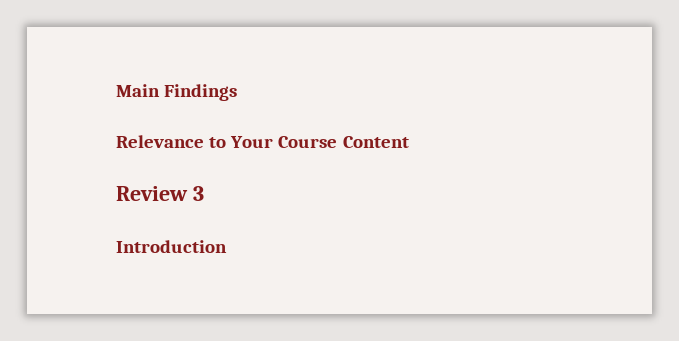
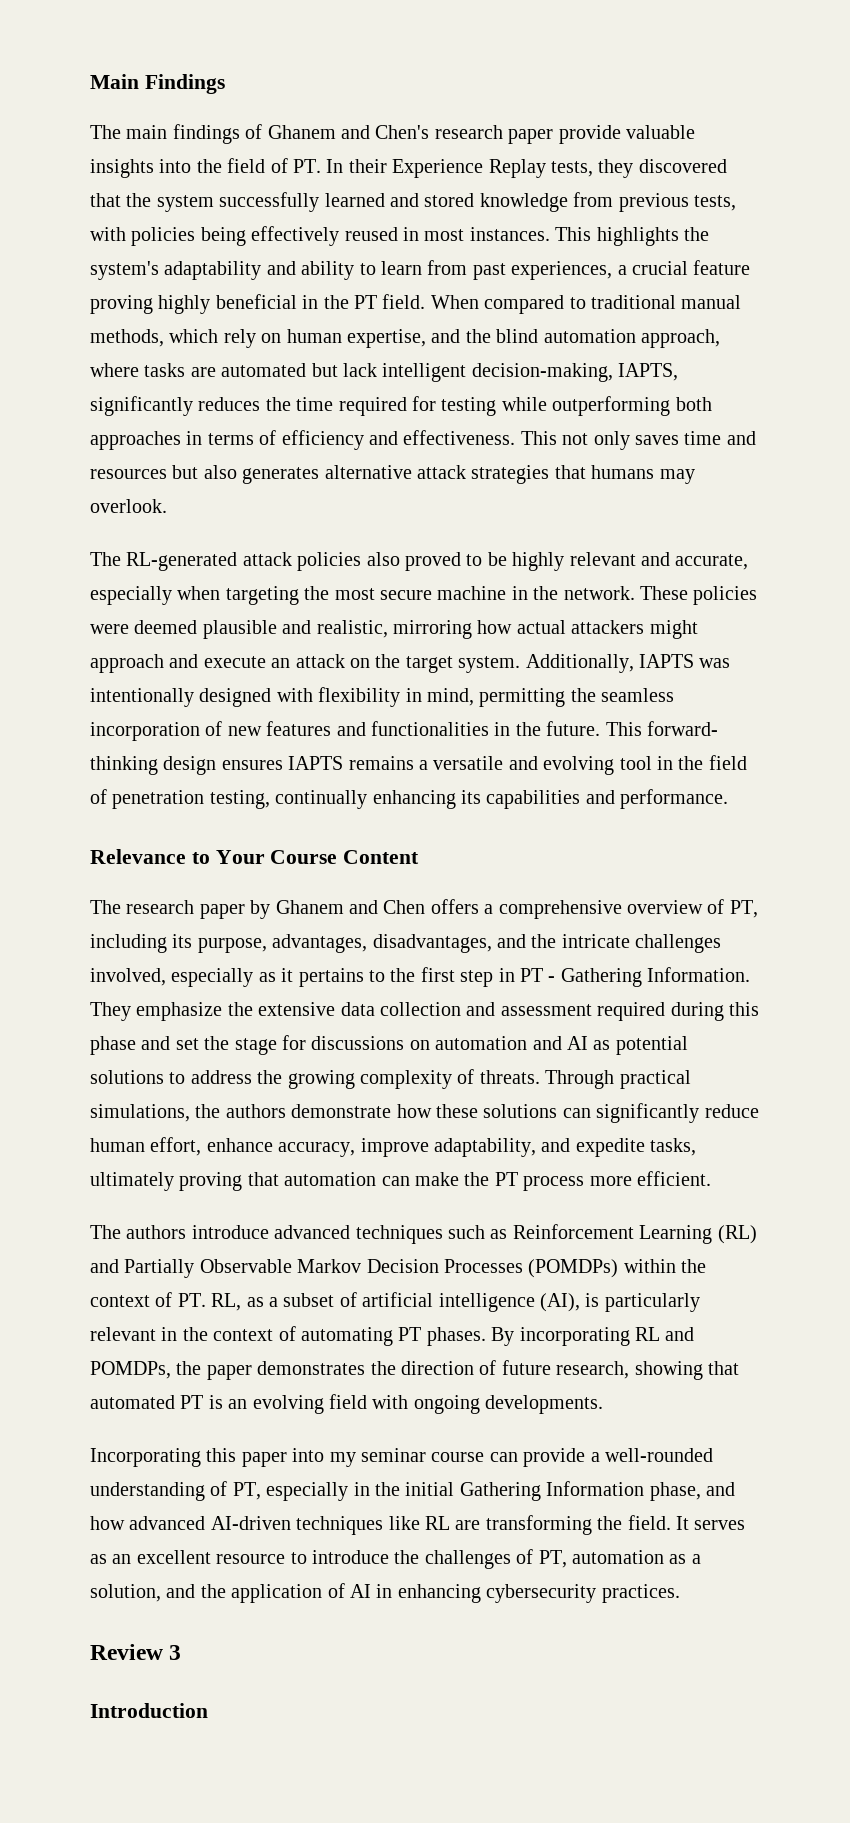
(238, 92) none -> [90,124,695,144] [90,158,727,178] [90,192,736,212] [90,226,709,246] [90,260,751,280] [90,294,742,314] [90,329,720,348] [90,363,679,382] [90,396,712,416] [90,430,756,450] [90,465,695,484] [90,499,167,513] [90,552,749,571] [90,586,758,605] [90,620,698,639] [90,654,731,673] [90,687,675,707] [90,721,718,741] [90,755,747,775] [90,789,729,809] // The main findings of Ghanem and Chen's research paper provide valuable insights into the field of PT. In their Experience Replay tests, they discovered that the system successfully learned and stored knowledge from previous tests, with policies being effectively reused in most instances. This highlights the system's adaptability and ability to learn from past experiences, a crucial feature proving highly beneficial in the PT field. When compared to traditional manual methods, which rely on human expertise, and the blind automation approach, where tasks are automated but lack intelligent decision-making, IAPTS, significantly reduces the time required for testing while outperforming both approaches in terms of efficiency and effectiveness. This not only saves time and resources but also generates alternative attack strategies that humans may overlook. // The RL-generated attack policies also proved to be highly relevant and accurate, especially when targeting the most secure machine in the network. These policies were deemed plausible and realistic, mirroring how actual attackers might approach and execute an attack on the target system. Additionally, IAPTS was intentionally designed with flexibility in mind, permitting the seamless incorporation of new features and functionalities in the future. This forward- thinking design ensures IAPTS remains a versatile and evolving tool in the field of penetration testing, continually enhancing its capabilities and performance.
(409, 142) none -> [90,899,758,919] [90,934,722,953] [90,967,751,987] [90,1002,759,1021] [90,1035,688,1055] [90,1069,691,1089] [90,1103,759,1123] [90,1137,697,1157] [90,1171,711,1191] [90,1224,757,1244] [90,1259,707,1278] [90,1292,700,1312] [90,1326,695,1346] [90,1360,739,1380] [90,1394,604,1414] [90,1448,713,1467] [90,1481,735,1501] [90,1515,746,1535] [90,1549,701,1569] [90,1583,680,1603] // The research paper by Ghanem and Chen offers a comprehensive overview of PT, including its purpose, advantages, disadvantages, and the intricate challenges involved, especially as it pertains to the first step in PT - Gathering Information. They emphasize the extensive data collection and assessment required during this phase and set the stage for discussions on automation and AI as potential solutions to address the growing complexity of threats. Through practical simulations, the authors demonstrate how these solutions can significantly reduce human effort, enhance accuracy, improve adaptability, and expedite tasks, ultimately proving that automation can make the PT process more efficient. // The authors introduce advanced techniques such as Reinforcement Learning (RL) and Partially Observable Markov Decision Processes (POMDPs) within the context of PT. RL, as a subset of artificial intelligence (AI), is particularly relevant in the context of automating PT phases. By incorporating RL and POMDPs, the paper demonstrates the direction of future research, showing that automated PT is an evolving field with ongoing developments. // Incorporating this paper into my seminar course can provide a well-rounded understanding of PT, especially in the initial Gathering Information phase, and how advanced AI-driven techniques like RL are transforming the field. It serves as an excellent resource to introduce the challenges of PT, automation as a solution, and the application of AI in enhancing cybersecurity practices.

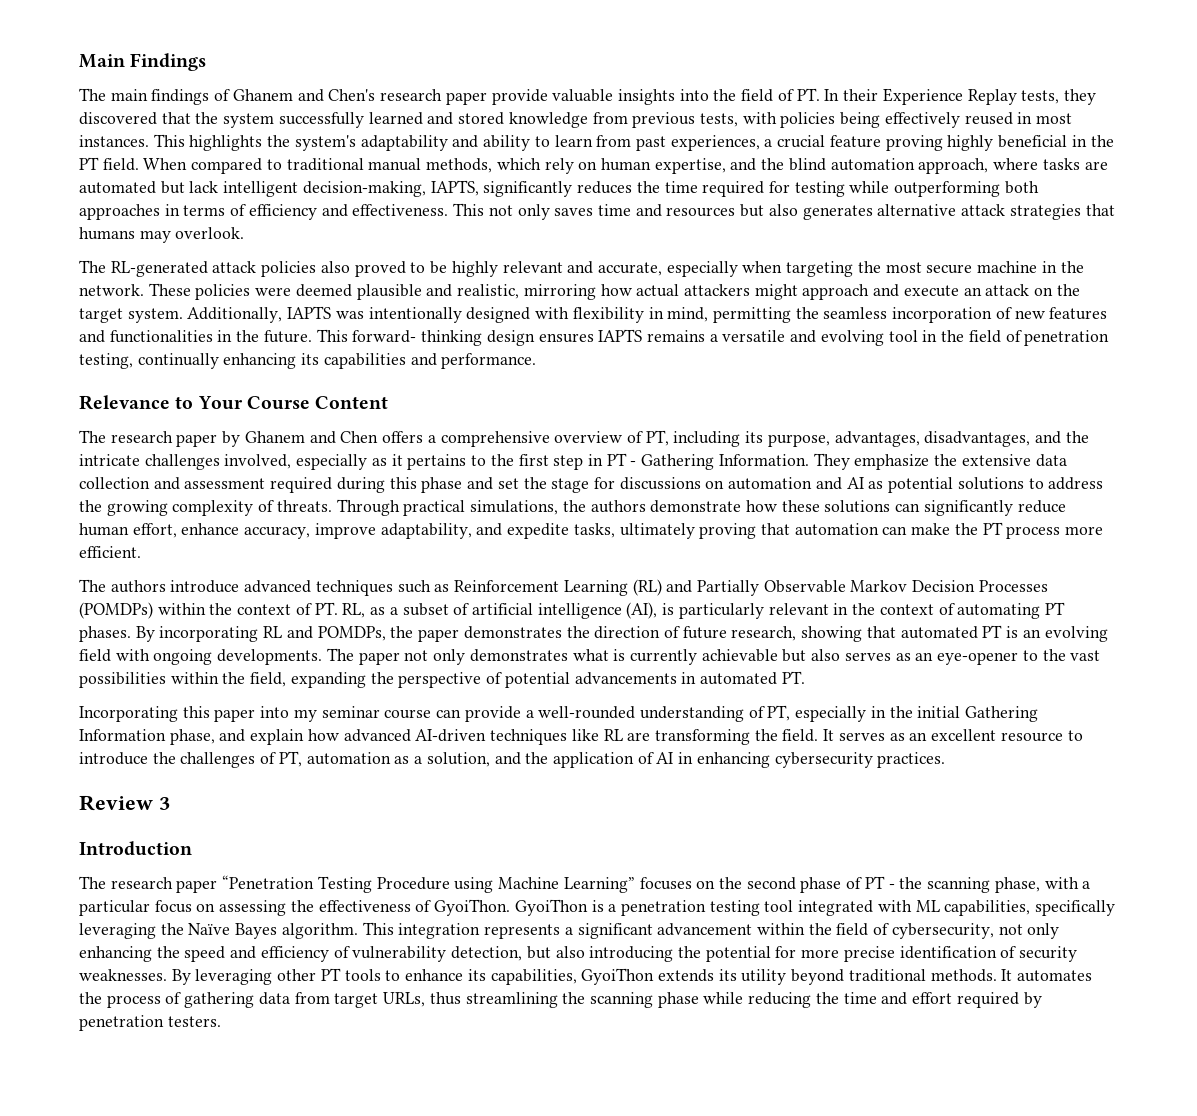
(604, 1404) none -> [326,648,1101,665] [79,671,805,688] The paper not only demonstrates what is currently achievable but also serves as an eye-opener to the vast possibilities within the field, expanding the perspective of potential advancements in automated PT.
(735, 1489) none -> [250,729,305,745] explain
(208, 1710) none -> [79,875,1091,893] [79,899,1116,916] [79,922,1060,939] [79,946,1078,962] [79,968,1093,985] [79,992,1042,1008] [79,1015,221,1031] // The research paper “Penetration Testing Procedure using Machine Learning” focuses on the second phase of PT - the scanning phase, with a particular focus on assessing the effectiveness of GyoiThon. GyoiThon is a penetration testing tool integrated with ML capabilities, specifically leveraging the Naïve Bayes algorithm. This integration represents a significant advancement within the field of cybersecurity, not only enhancing the speed and efficiency of vulnerability detection, but also introducing the potential for more precise identification of security weaknesses. By leveraging other PT tools to enhance its capabilities, GyoiThon extends its utility beyond traditional methods. It automates the process of gathering data from target URLs, thus streamlining the scanning phase while reducing the time and effort required by penetration testers.

